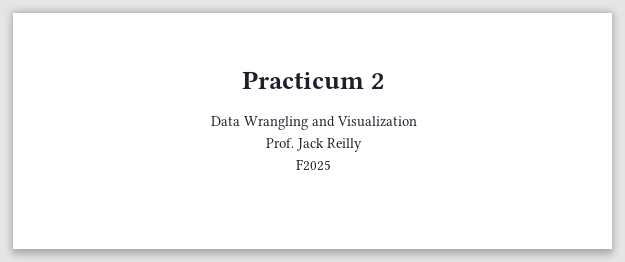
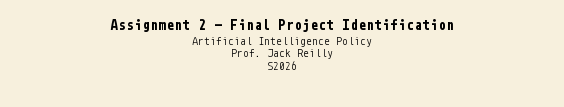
[241,71,364,89] Practicum -> [110,19,190,32] Assignment
[210,116,417,130] // Data Wrangling and Visualization -> [214,19,454,32] [192,37,372,47] - Final Project Identification // Artificial Intelligence Policy
[296,159,331,171] F2025 -> [267,61,297,70] S2026

